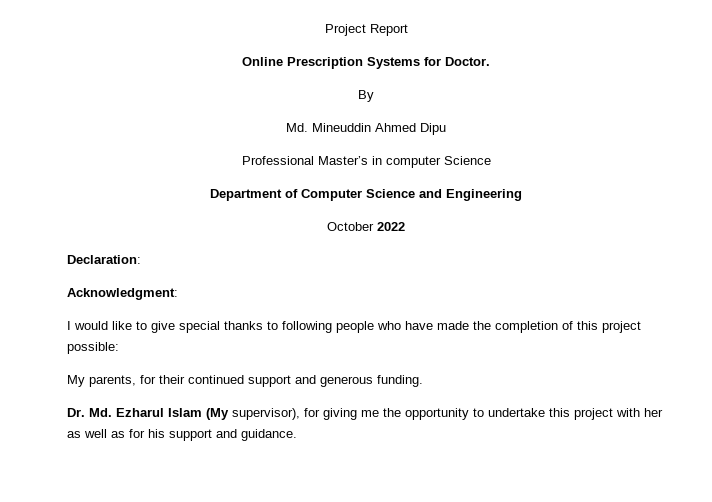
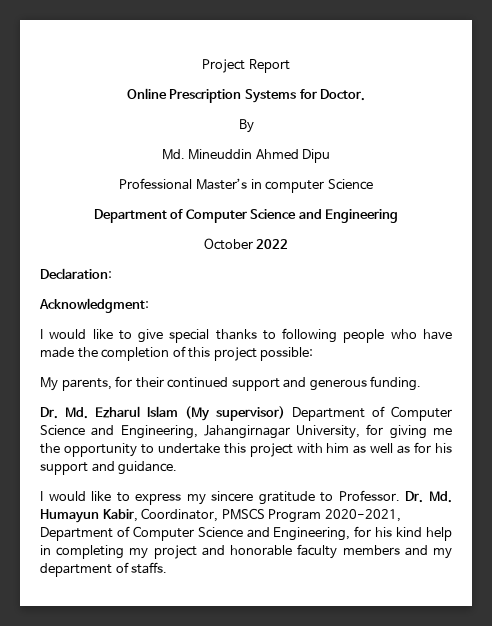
[232,408,300,420] supervisor), -> [216,406,452,421] [40,425,361,439] supervisor) Department of Computer Science and Engineering, Jahangirnagar University,
[644,408,663,417] her -> [326,443,350,453] him
(297, 435) none -> [40,490,452,505] [40,508,401,523] [40,526,453,541] [40,544,452,559] [40,562,168,577] // I would like to express my sincere gratitude to Professor. Dr. Md. Humayun Kabir, Coordinator, PMSCS Program 2020-2021, Department of Computer Science and Engineering, for his kind help in completing my project and honorable faculty members and my department of staffs.

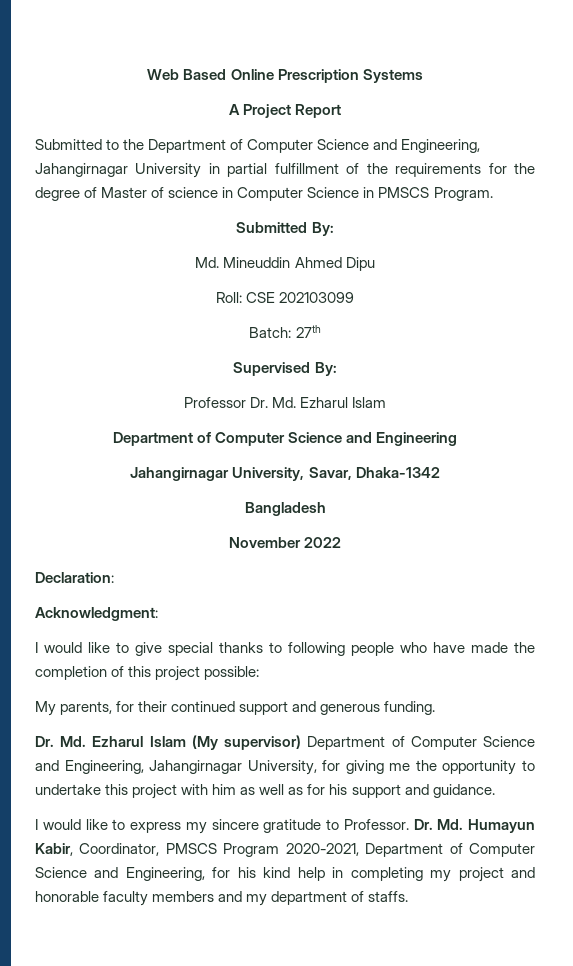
[202,59,290,73] [126,88,366,103] [238,119,254,133] [161,149,331,163] [119,178,373,193] Project Report // Online Prescription Systems for Doctor. // By // Md. Mineuddin Ahmed Dipu // Professional Master’s in computer Science -> [147,69,423,83] [228,104,342,118] [35,139,481,153] [35,163,536,178] [35,187,493,201] [236,222,334,236] [195,257,375,271] [215,292,355,303] [249,325,321,338] [233,362,337,376] [183,397,387,408] Web Based Online Prescription Systems // A Project Report // Submitted to the Department of Computer Science and Engineering, Jahangirnagar University in partial fulfillment of the requirements for the degree of Master of science in Computer Science in PMSCS Program. // Submitted By: // Md. Mineuddin Ahmed Dipu // Roll: CSE 202103099 // Batch: 27th // Supervised By: // Professor Dr. Md. Ezharul Islam
[203,238,253,250] October -> [130,467,440,481] [244,502,326,516] [228,537,301,548] Jahangirnagar University, Savar, Dhaka-1342 // Bangladesh // November

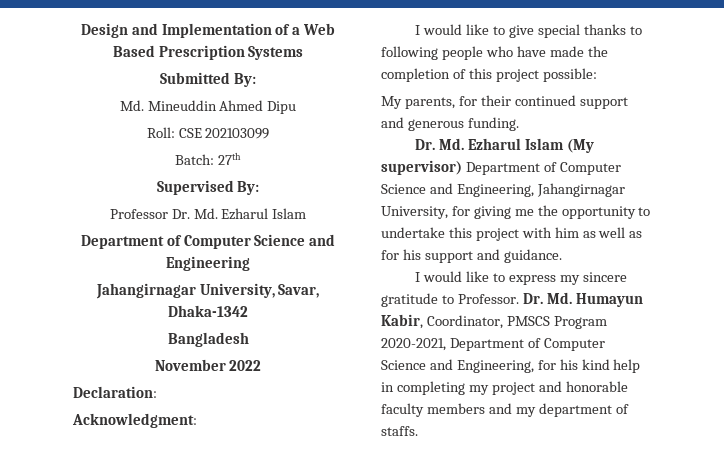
(147, 74) none -> [80,23,301,38] Design and Implementation of a
[230,69,274,80] Online -> (155, 51) none
[228,104,342,118] [35,139,481,153] [35,163,536,178] [35,187,493,201] // A Project Report // Submitted to the Department of Computer Science and Engineering, Jahangirnagar University in partial fulfillment of the requirements for the degree of Master of science in Computer Science in PMSCS Program. -> (304, 53) none

